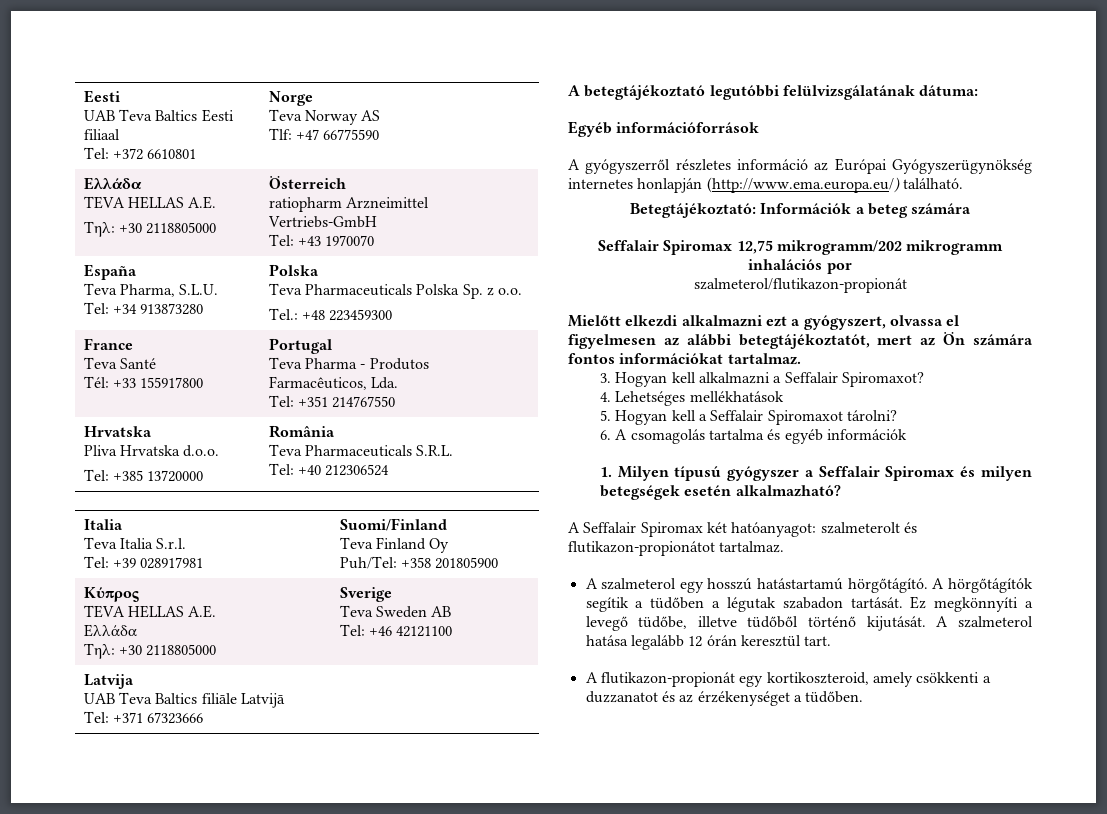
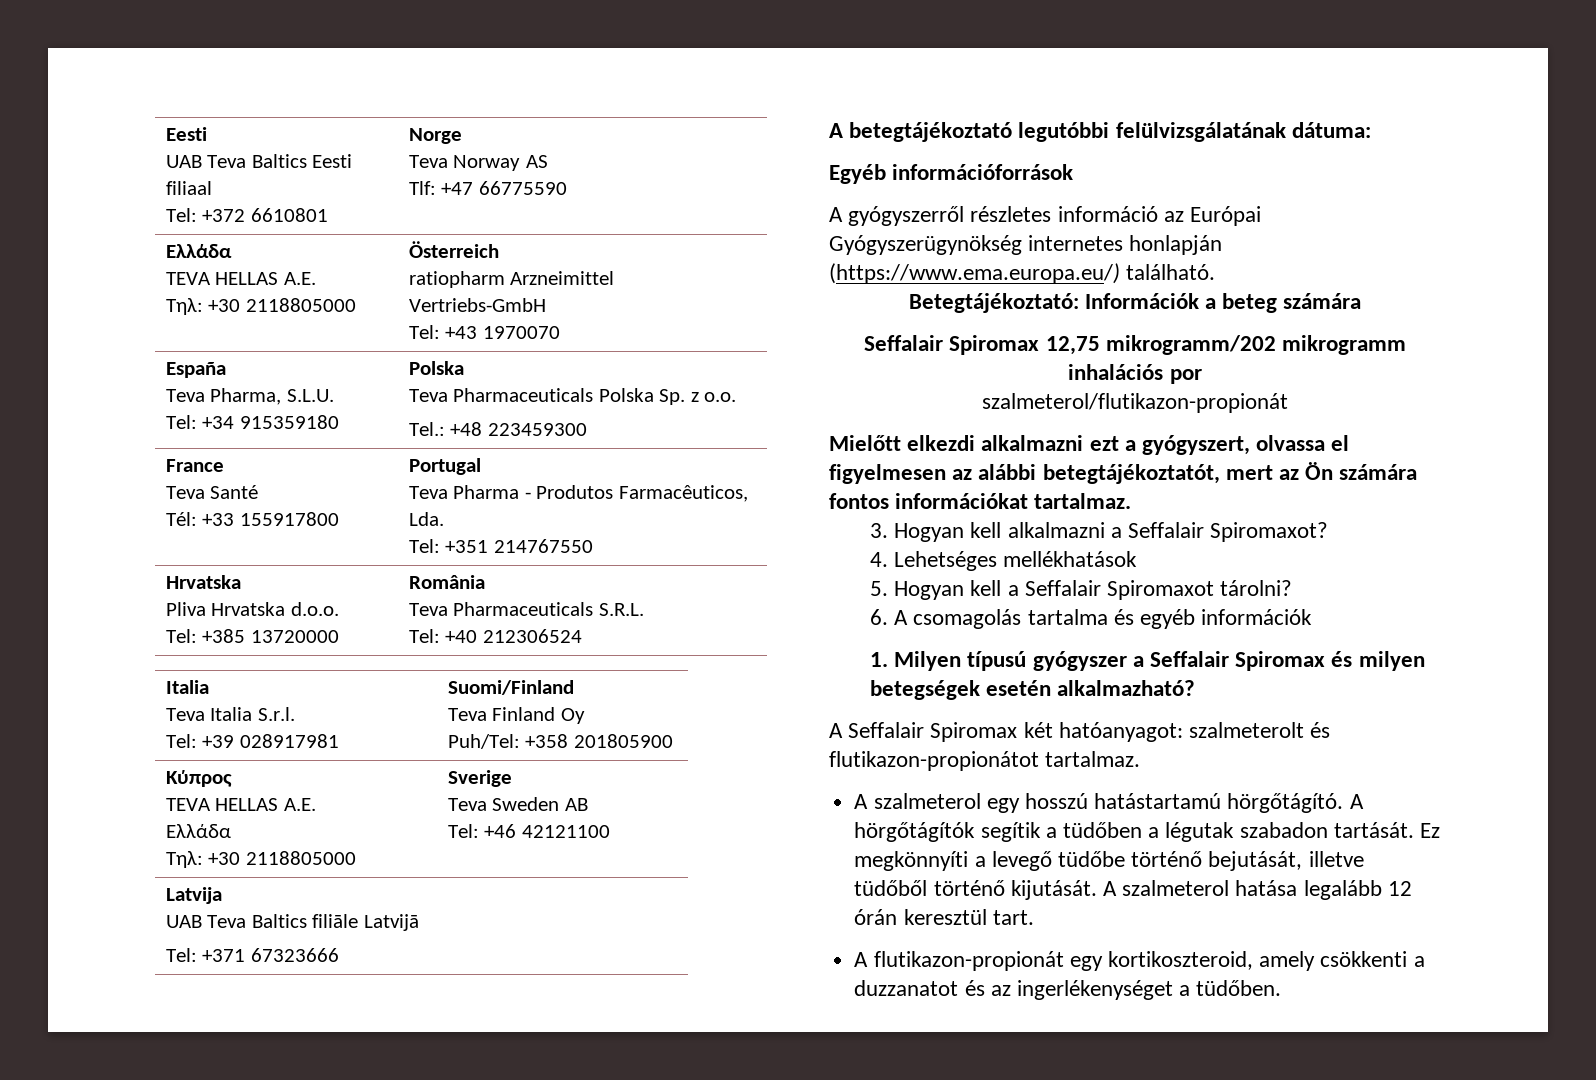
[140,303,204,315] 913873280 -> [239,415,339,429] 915359180
[706,177,900,193] (http://www.ema.europa.eu/) -> [829,263,1120,284] (https://www.ema.europa.eu/)
[638,616,688,629] tüdőbe, -> [1057,851,1303,871] tüdőbe történő bejutását,
[697,691,790,706] érzékenységet -> [1016,980,1173,1000] ingerlékenységet

